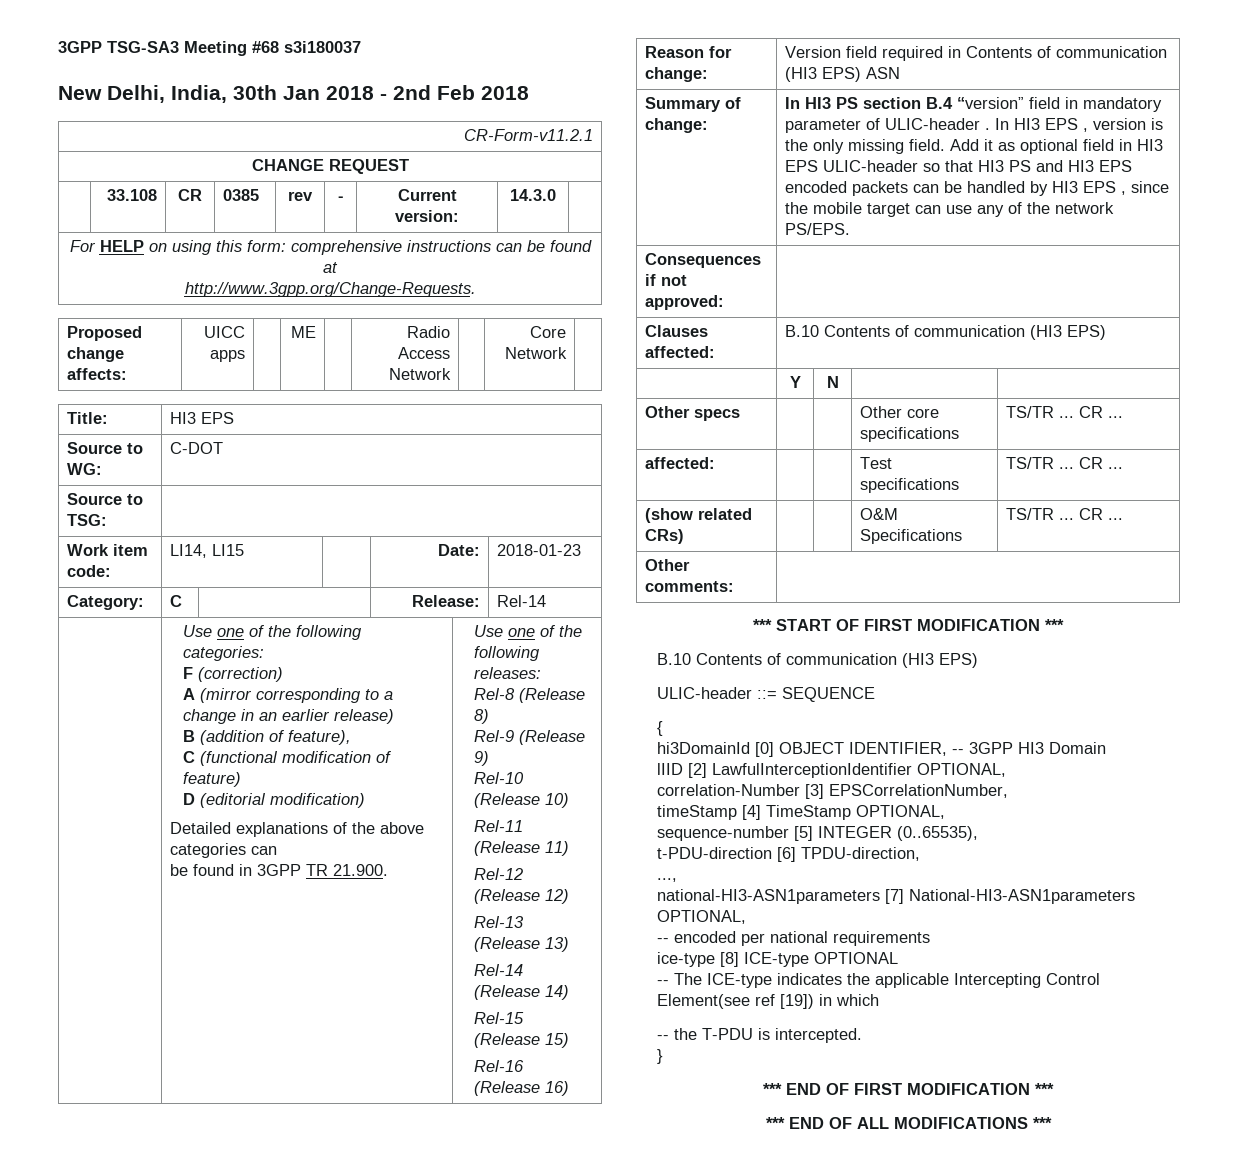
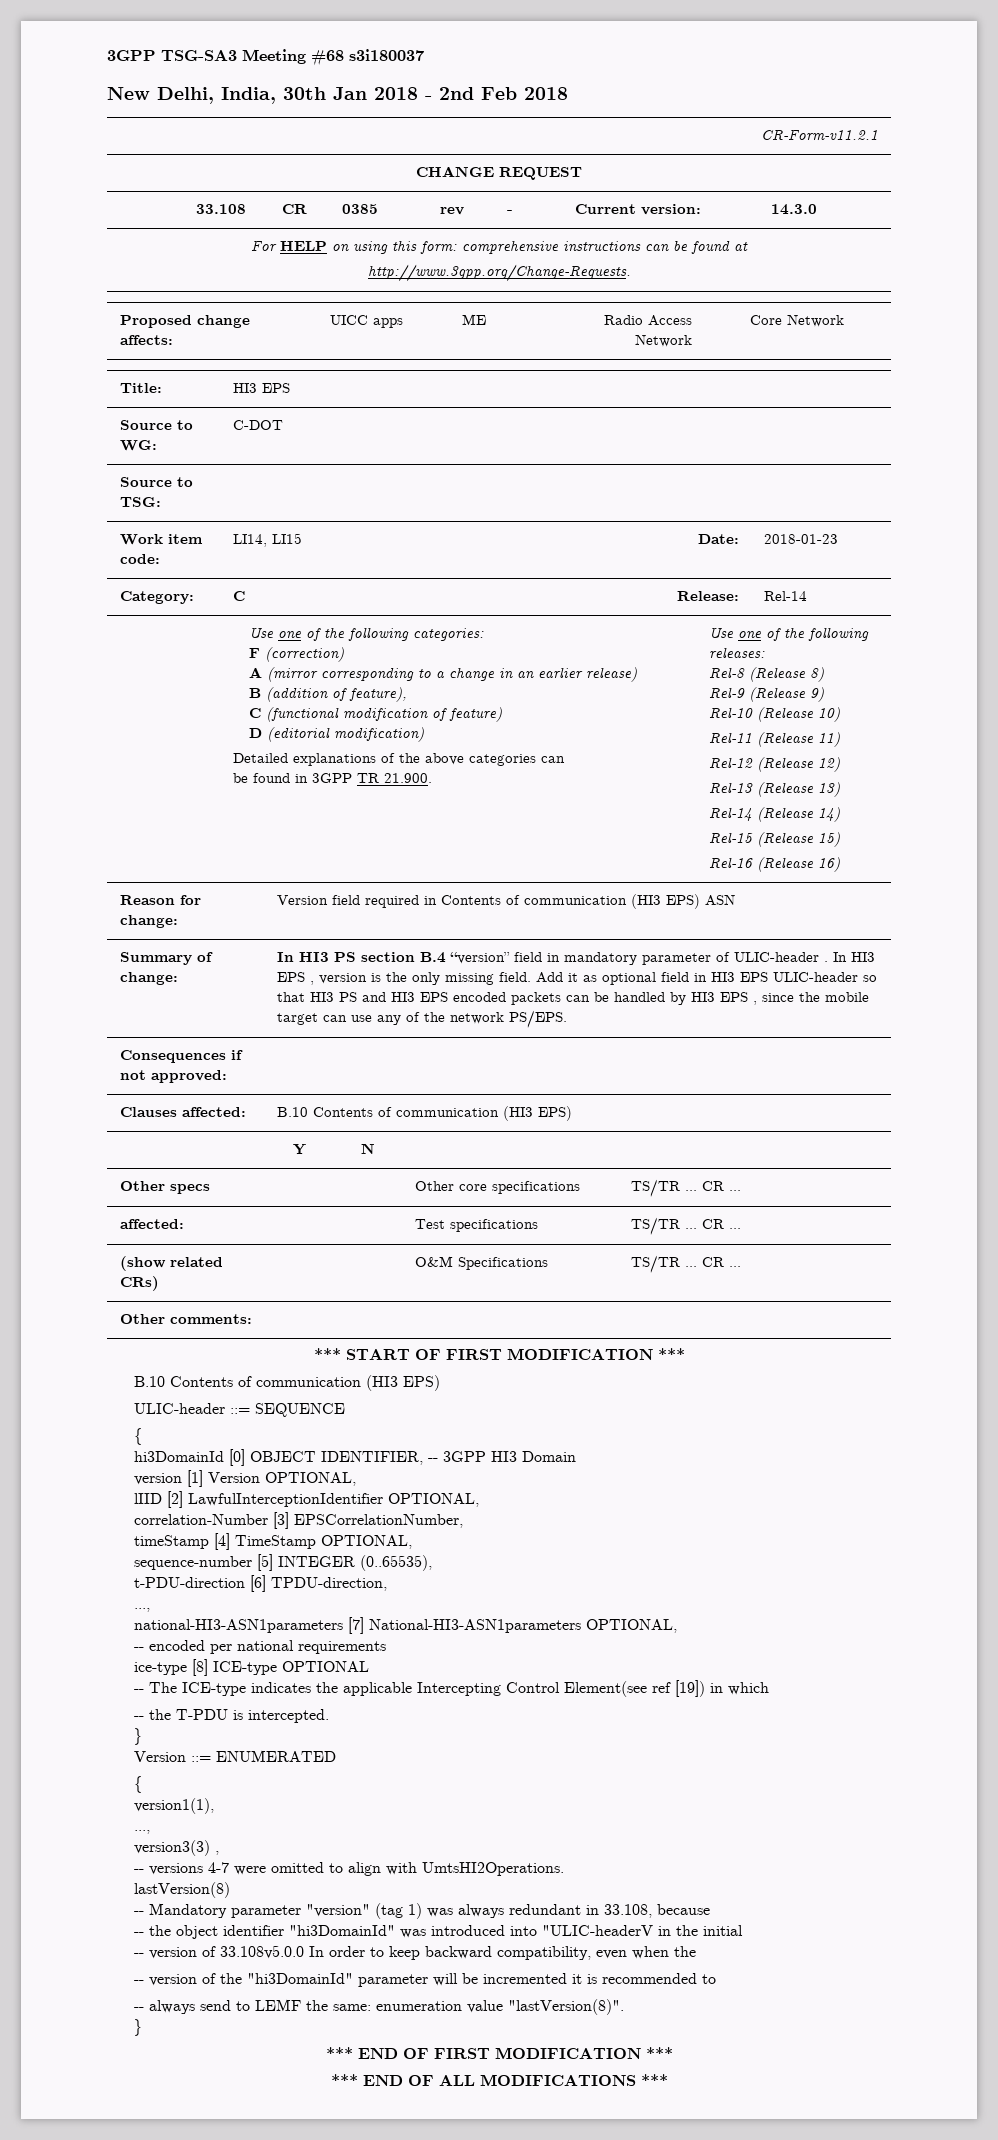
(1107, 748) none -> [133,1470,356,1487] // version [1] Version OPTIONAL,
(664, 1056) none -> [133,1750,336,1762] [133,1776,142,1793] [133,1798,214,1814] [133,1830,150,1834] [133,1840,219,1856] [133,1862,564,1876] [133,1882,230,1898] [133,1903,710,1919] [133,1925,743,1939] [133,1945,696,1960] [133,1973,716,1987] [133,1999,624,2015] [133,2019,142,2036] // Version ::= ENUMERATED // { // version1(1), // ..., // version3(3) , // -- versions 4-7 were omitted to align with UmtsHI2Operations. // lastVersion(8) // -- Mandatory parameter "version" (tag 1) was always redundant in 33.108, because // -- the object identifier "hi3DomainId" was introduced into "ULIC-headerV in the initial // -- version of 33.108v5.0.0 In order to keep backward compatibility, even when the // -- version of the "hi3DomainId" parameter will be incremented it is recommended to // -- always send to LEMF the same: enumeration value "lastVersion(8)". // }

